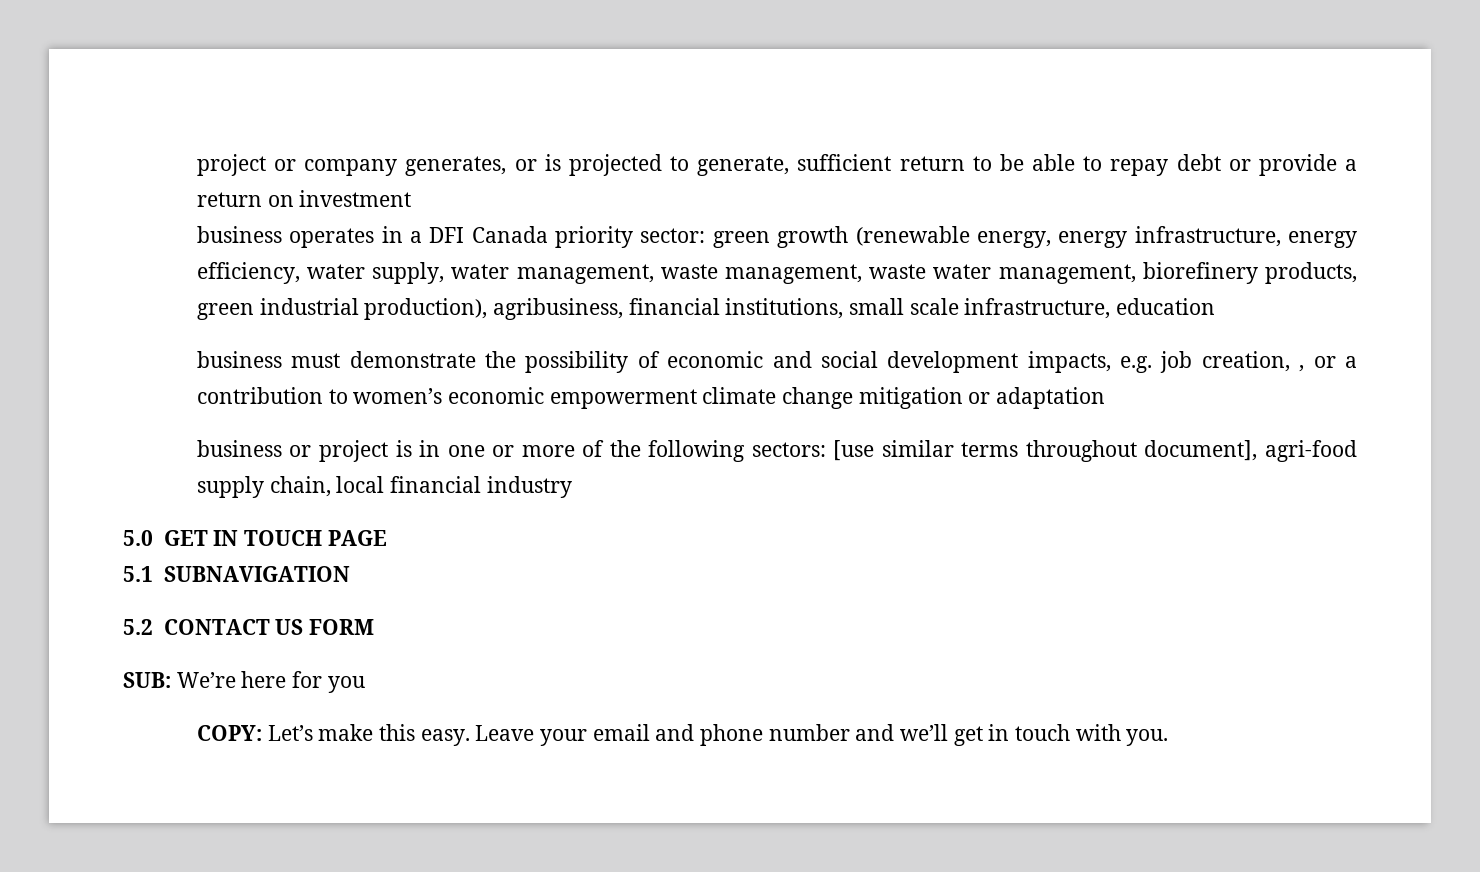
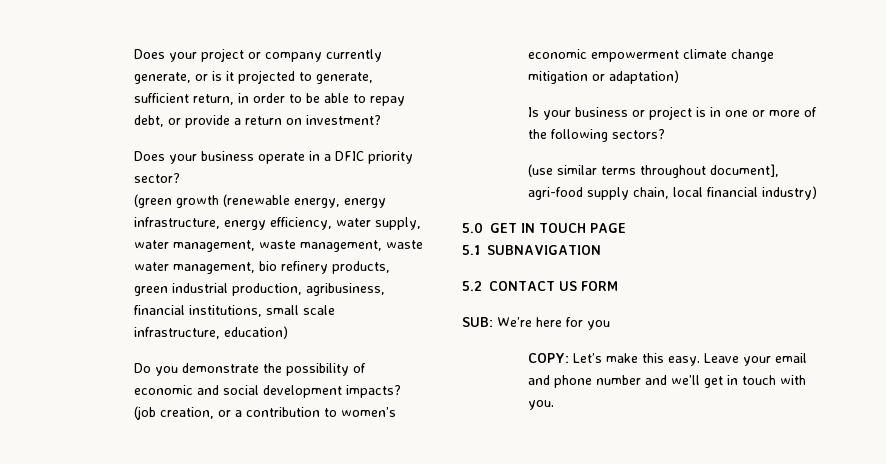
(196, 165) none -> [134,49,198,62] Does your
[405,156,507,176] generates, -> [326,49,383,62] [134,72,192,84] currently generate,
(561, 162) none -> [226,71,235,81] it
[899,156,965,171] return -> [193,93,286,105] return, in order
[1176,154,1221,171] debt -> [134,115,165,127] debt,
[299,190,412,207] [196,226,770,248] investment // business operates in a DFI Canada priority sector: green -> [306,115,382,125] [134,151,414,164] [134,173,181,183] [134,194,173,208] investment? // Does your business operate in a DFIC priority sector? // (green
[1142,262,1258,284] biorefinery -> [259,261,329,274] bio refinery
[364,298,488,320] production), -> [232,283,303,296] production,
[1115,298,1215,315] [196,351,341,368] education // business must -> [224,326,289,339] [134,363,179,376] education) // Do you
[1027,351,1305,373] impacts, e.g. job creation, , -> [346,385,402,398] [134,406,215,420] impacts? (job creation,
[995,387,1105,409] adaptation // -> [609,70,680,84] [528,107,572,120] adaptation) // Is your
[751,440,875,461] sectors: [use -> [612,129,666,139] [528,164,554,177] sectors? // (use
[486,476,572,498] industry -> [762,186,818,200] industry)

